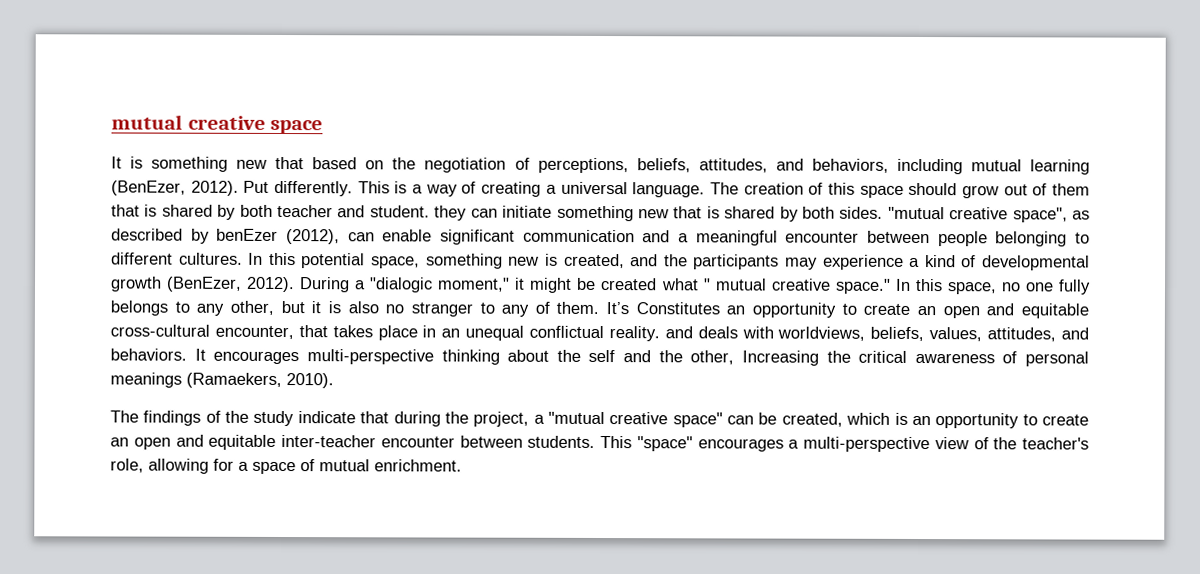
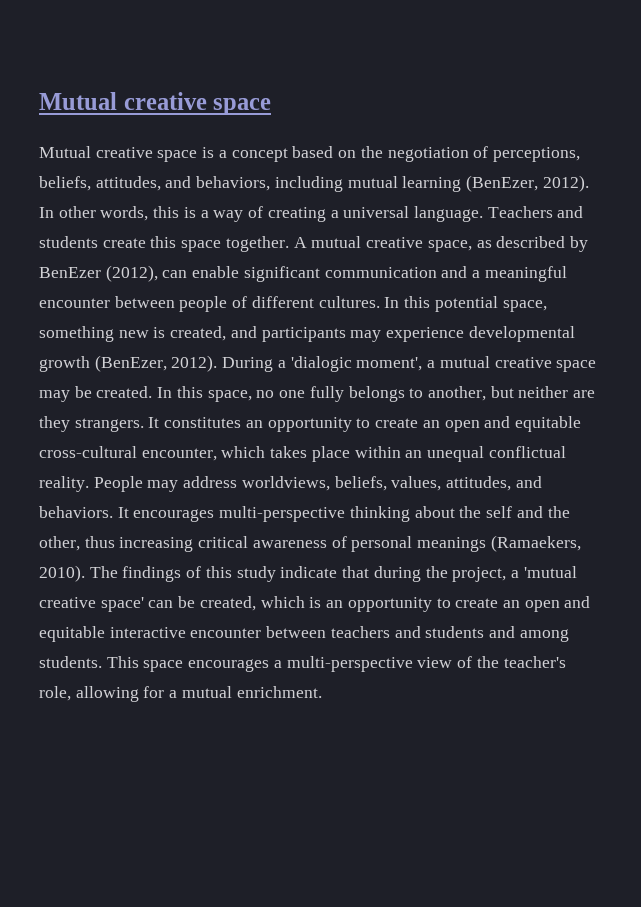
[111,114,183,130] mutual -> [39,92,117,110] Mutual
[111,156,305,172] It is something new that -> [39,146,288,162] Mutual creative space is a concept
[243,180,390,197] Put differently. This -> [39,206,180,221] In other words, this
[709,182,1090,199] [111,204,1068,223] The creation of this space should grow out of them that is shared by both teacher and student. they can initiate something new that is shared by both sides. "mutual creative space", -> [487,206,584,218] [39,236,472,252] Teachers and students create this space together. A mutual creative space,
[216,228,279,241] benEzer -> [39,267,101,278] BenEzer
[995,231,1090,247] belonging to -> [232,296,248,308] of
[663,254,688,267] the -> (257, 332) none
[909,255,977,268] a kind of -> (465, 334) none
[369,277,891,294] "dialogic moment," it might be created what " mutual creative space." -> [290,356,597,372] [39,386,153,402] 'dialogic moment', a mutual creative space may be created.
[196,300,720,317] any other, but it is also no stranger to any of them. It’s Constitutes -> [427,386,596,401] [39,416,242,432] another, but neither are they strangers. It constitutes
[298,325,328,338] that -> [221,446,266,458] which
[422,325,437,338] in -> [354,446,401,458] within
[664,326,774,339] and deals with -> [93,476,238,492] People may address
[741,350,851,366] Increasing the -> [84,536,194,552] thus increasing
(334, 381) // -> (85, 573) none
[225,410,250,423] the -> [205,566,232,578] this
[548,411,723,428] "mutual creative space" -> [523,566,577,578] [39,597,144,612] 'mutual creative space'
[281,435,523,448] inter-teacher encounter between -> [109,626,569,642] interactive encounter between teachers and students and among
[636,436,693,452] "space" -> [143,660,184,672] space
[252,459,315,475] space of -> (178, 694) none

